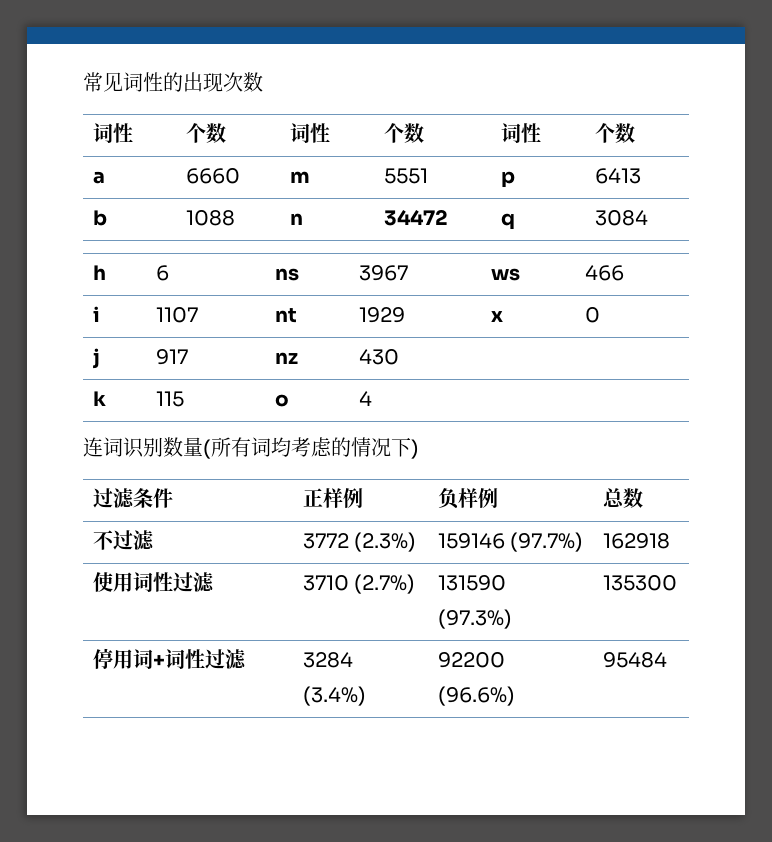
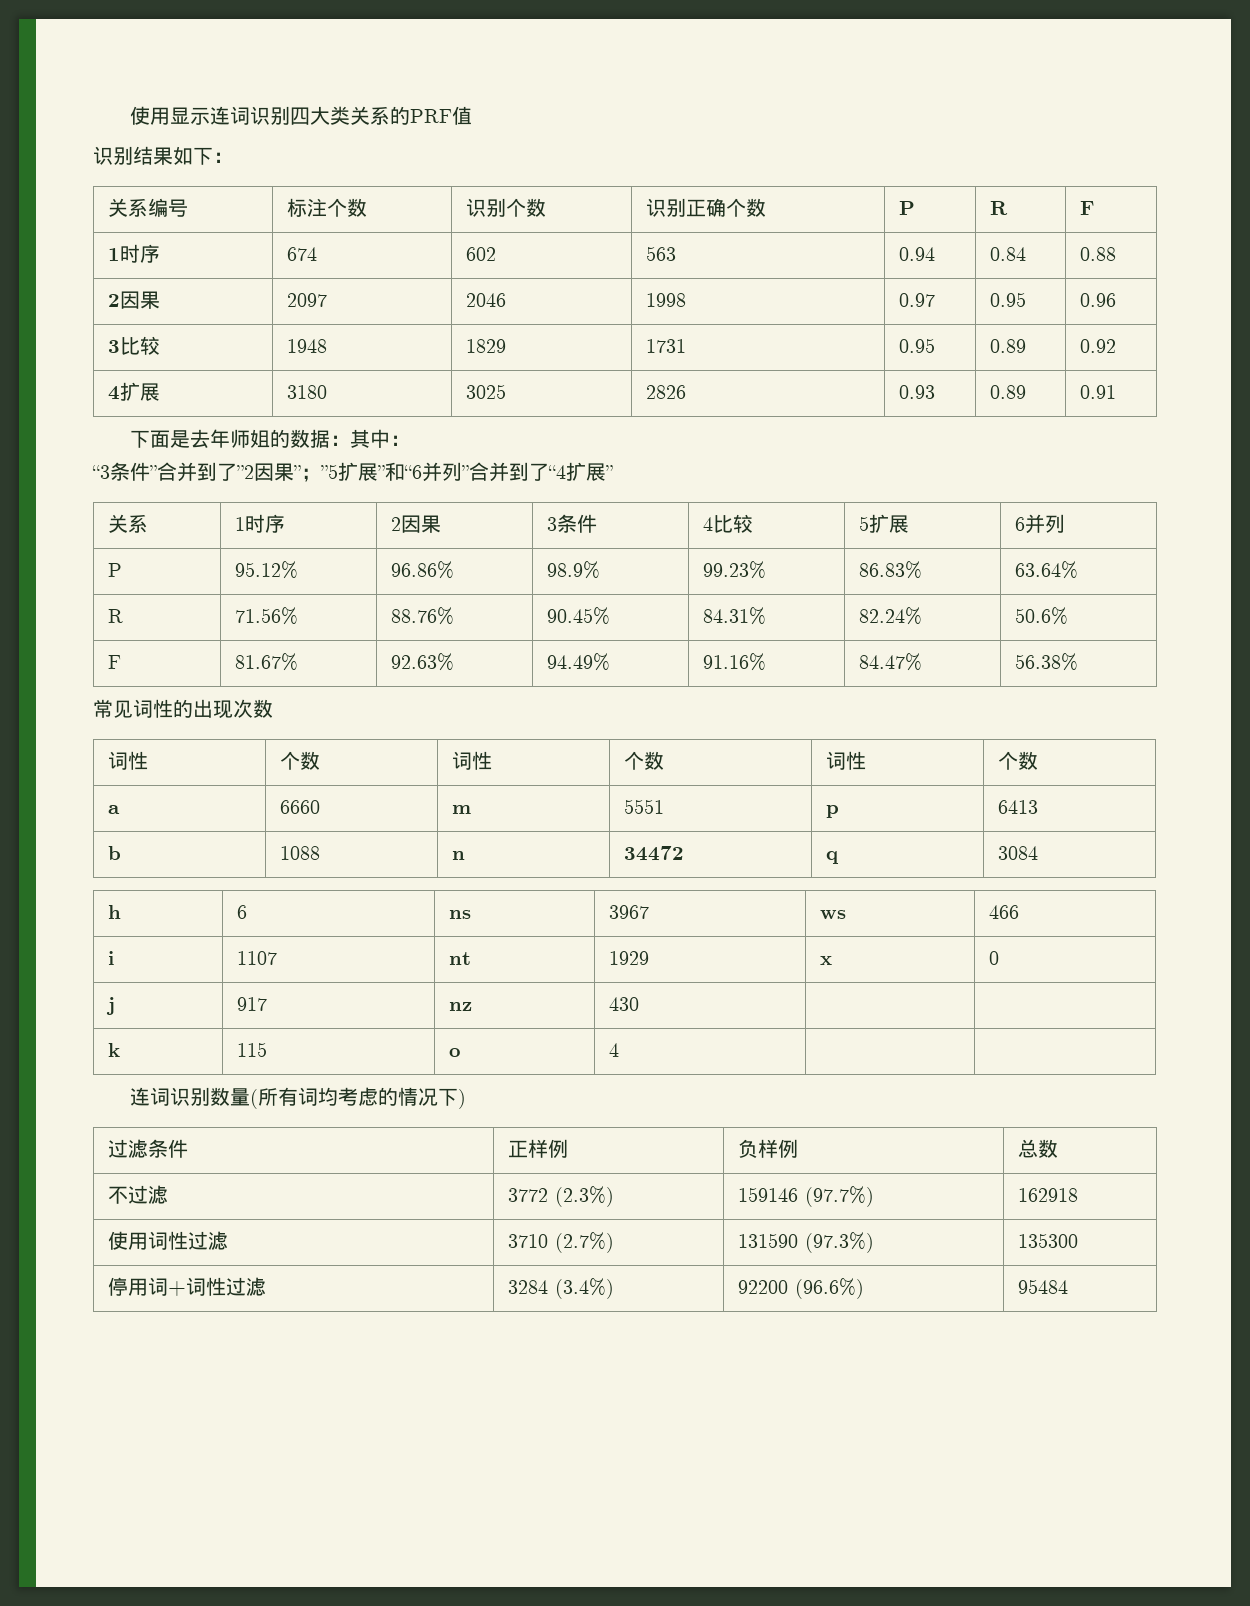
(83, 82) none -> [129,106,472,125] [93,146,233,165] [107,198,188,217] [286,198,367,217] [465,198,546,217] [645,198,766,217] [898,201,915,215] [989,201,1008,215] [1079,201,1094,215] [107,244,160,263] [286,247,317,261] [465,247,496,261] [645,246,676,261] [898,247,935,261] [989,247,1026,261] [1079,247,1116,261] [107,291,160,309] [286,293,327,307] [465,293,506,307] [645,293,686,307] [898,293,935,307] [989,292,1026,307] [1079,293,1116,307] [107,336,160,355] [286,339,327,353] [465,339,506,353] [645,339,686,353] [898,338,935,353] [989,339,1026,353] [1079,339,1116,353] [107,382,160,401] [286,385,327,399] [465,384,506,399] [645,385,686,399] [898,385,935,399] [989,385,1026,399] [1079,385,1116,399] [129,429,410,448] [92,462,613,482] [107,514,148,533] [234,514,285,533] [390,515,441,533] [546,514,597,533] [702,514,753,533] [858,514,909,533] [1014,514,1065,534] [107,563,122,577] [234,561,298,579] [390,561,454,579] [546,561,600,579] [702,561,766,579] [858,561,922,579] [1014,561,1078,579] [107,609,123,623] [234,607,298,625] [390,607,454,625] [546,607,610,625] [702,607,766,625] [858,607,922,625] [1014,607,1068,625] [107,655,121,669] [234,653,298,671] [390,653,454,671] [546,653,610,671] [702,653,766,671] [858,653,922,671] [1014,653,1078,671] 使用显示连词识别四大类关系的PRF值 // 识别结果如下： // 关系编号 | 标注个数 | 识别个数 | 识别正确个数 | P | R | F // 1时序 | 674 | 602 | 563 | 0.94 | 0.84 | 0.88 // 2因果 | 2097 | 2046 | 1998 | 0.97 | 0.95 | 0.96 // 3比较 | 1948 | 1829 | 1731 | 0.95 | 0.89 | 0.92 // 4扩展 | 3180 | 3025 | 2826 | 0.93 | 0.89 | 0.91 // 下面是去年师姐的数据：其中： // “3条件”合并到了”2因果”；”5扩展”和“6并列”合并到了“4扩展” // 关系 | 1时序 | 2因果 | 3条件 | 4比较 | 5扩展 | 6并列 // P | 95.12% | 96.86% | 98.9% | 99.23% | 86.83% | 63.64% // R | 71.56% | 88.76% | 90.45% | 84.31% | 82.24% | 50.6% // F | 81.67% | 92.63% | 94.49% | 91.16% | 84.47% | 56.38% //

